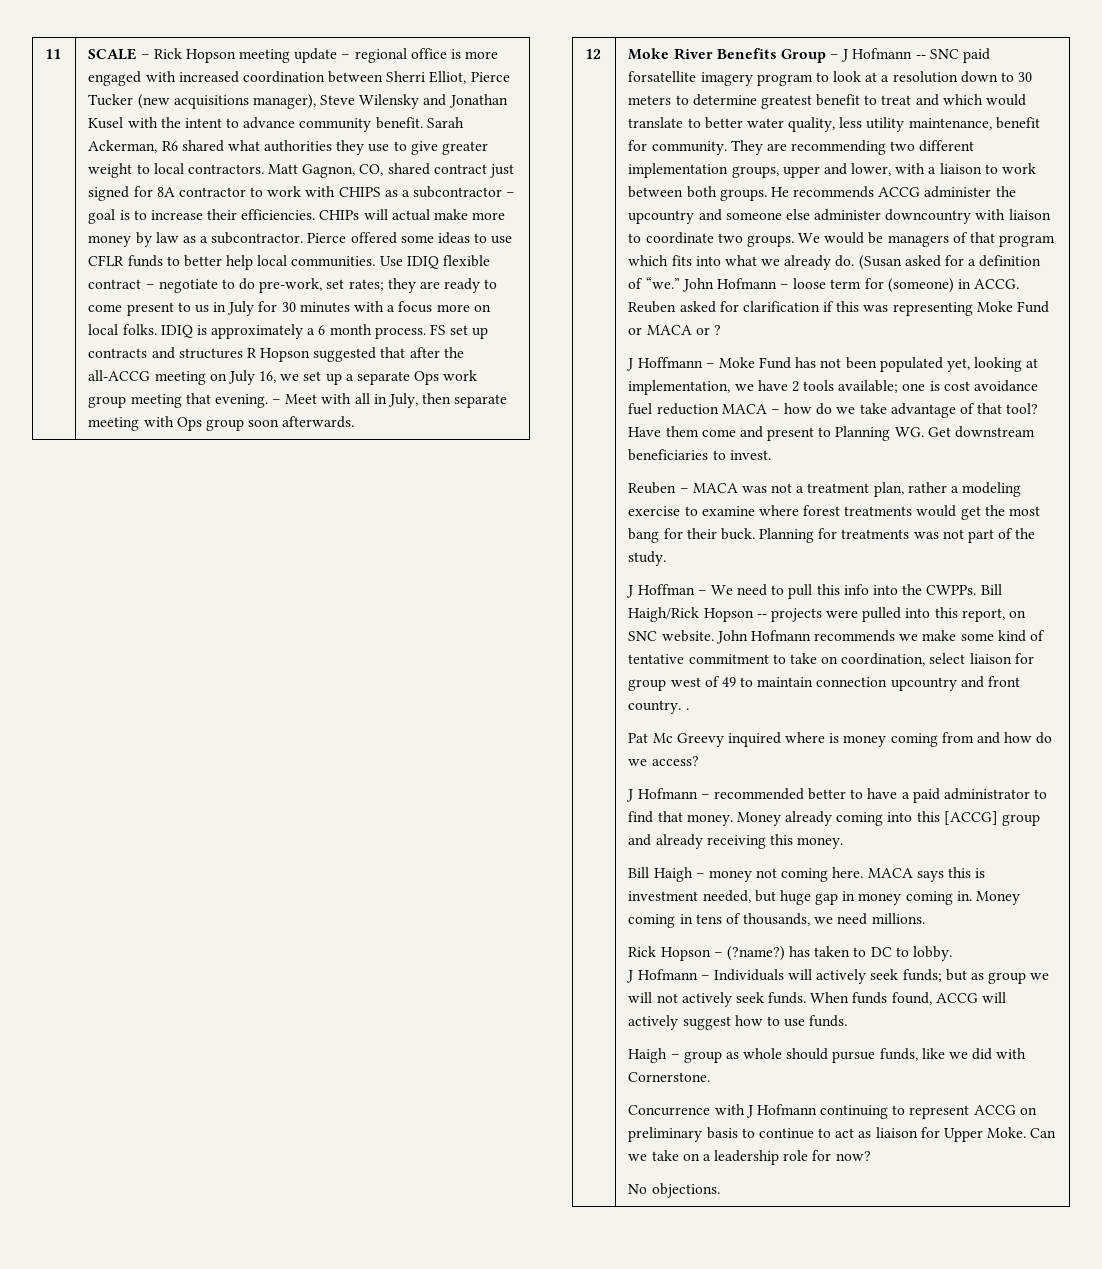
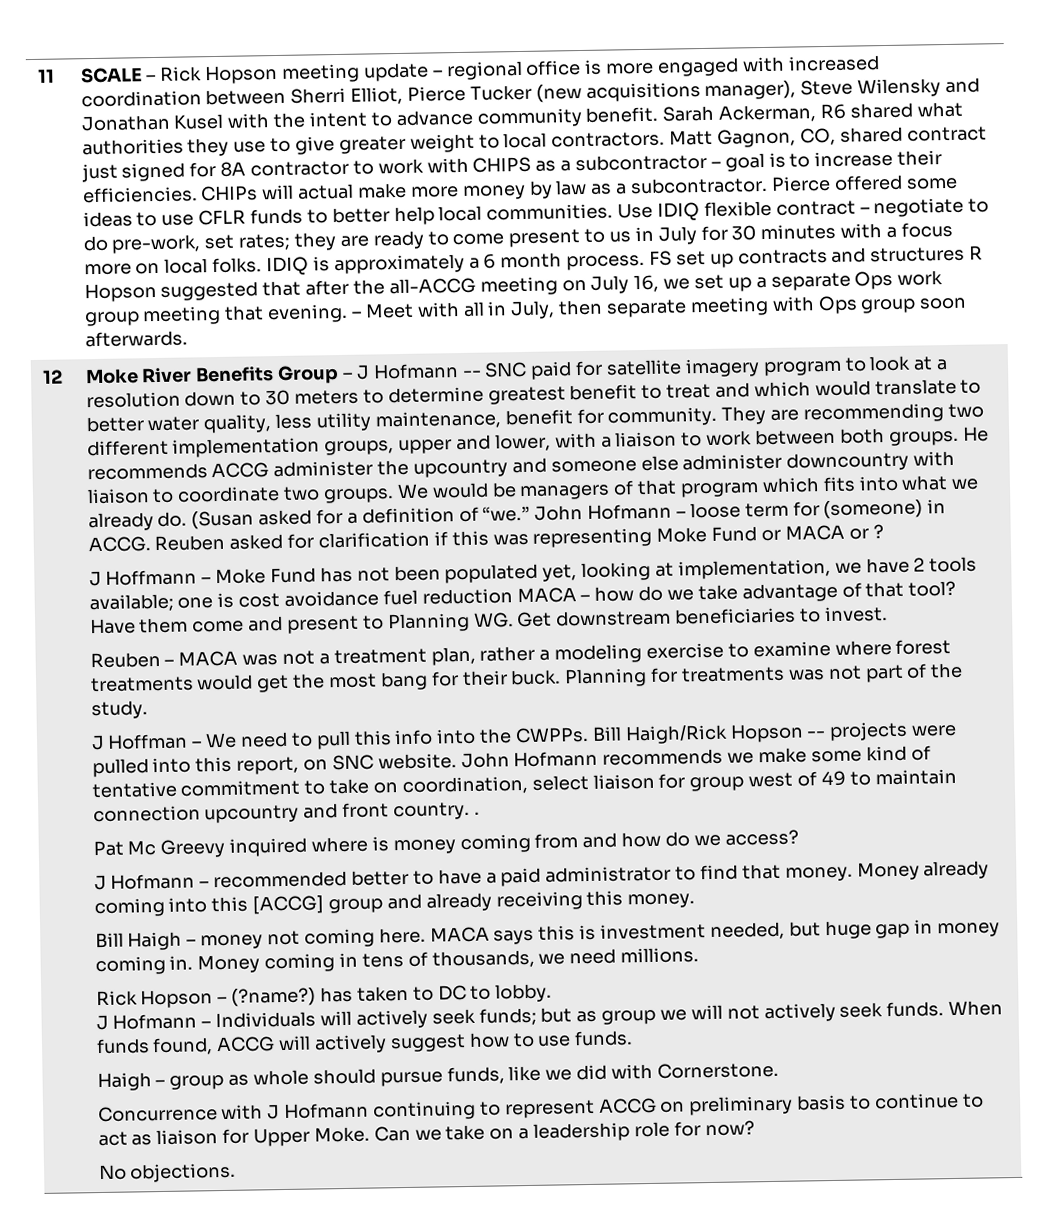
[628,71,697,82] forsatellite -> [575,359,682,377] for satellite

